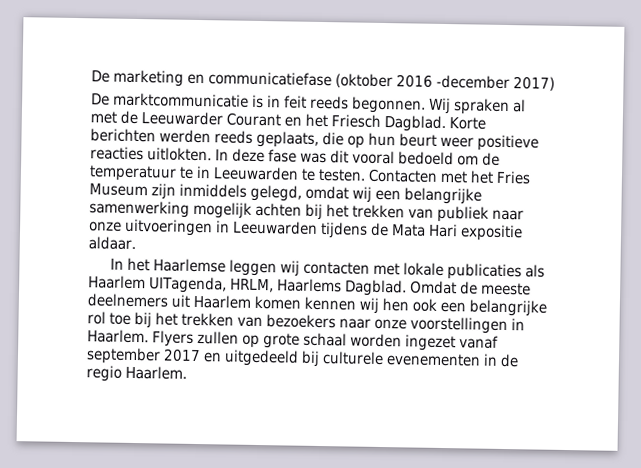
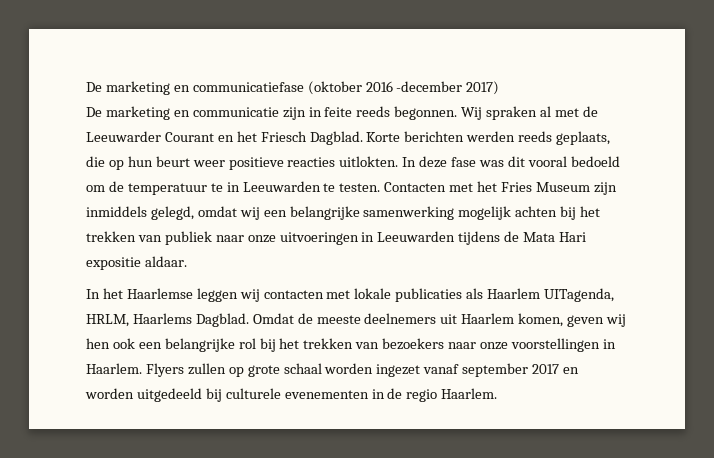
[113,92,307,109] marktcommunicatie is in feit -> [105,106,353,120] marketing en communicatie zijn in feite
[254,295,356,311] komen kennen -> [518,313,605,327] komen, geven
[109,312,131,325] toe -> (256, 343) none
(222, 357) none -> [85,388,134,399] worden

